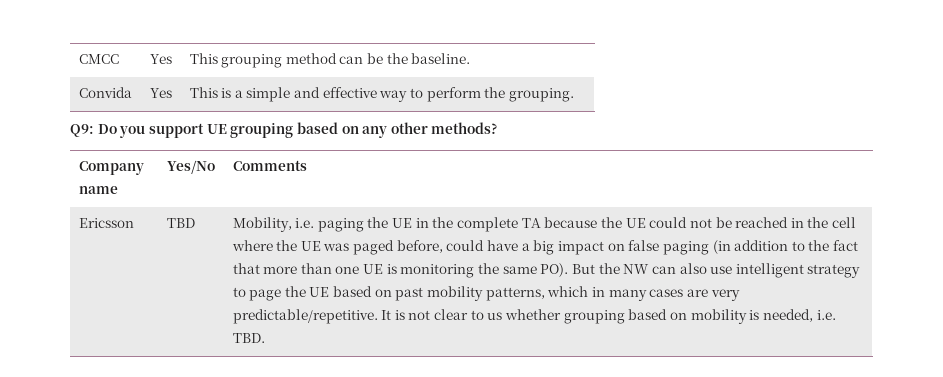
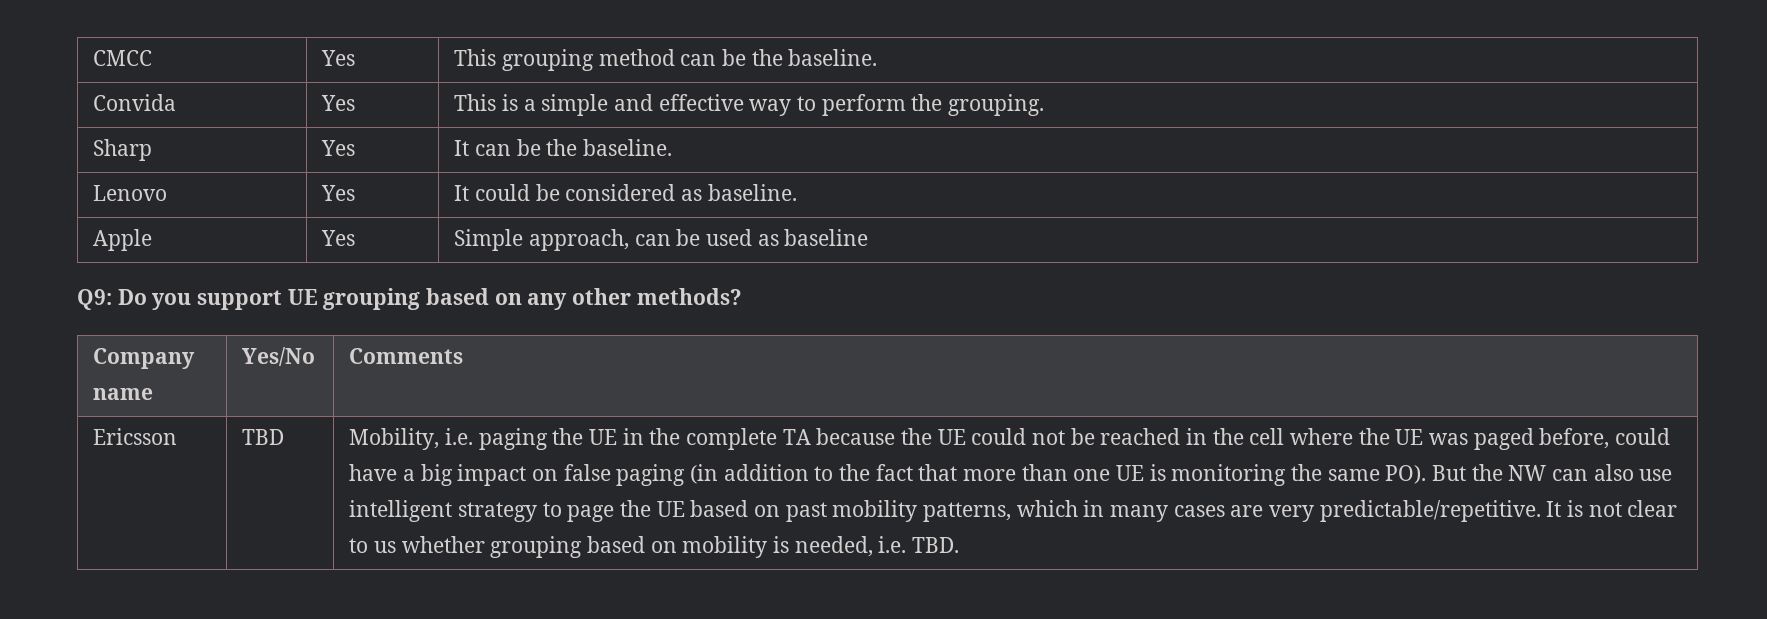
(574, 95) none -> [93,139,153,161] [321,140,356,156] [454,139,673,156] [93,185,168,201] [321,185,356,201] [454,184,797,201] [93,229,153,251] [321,230,356,246] [454,229,869,251] // Sharp | Yes | It can be the baseline. // Lenovo | Yes | It could be considered as baseline. // Apple | Yes | Simple approach, can be used as baseline

